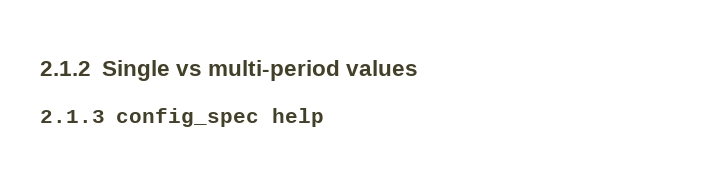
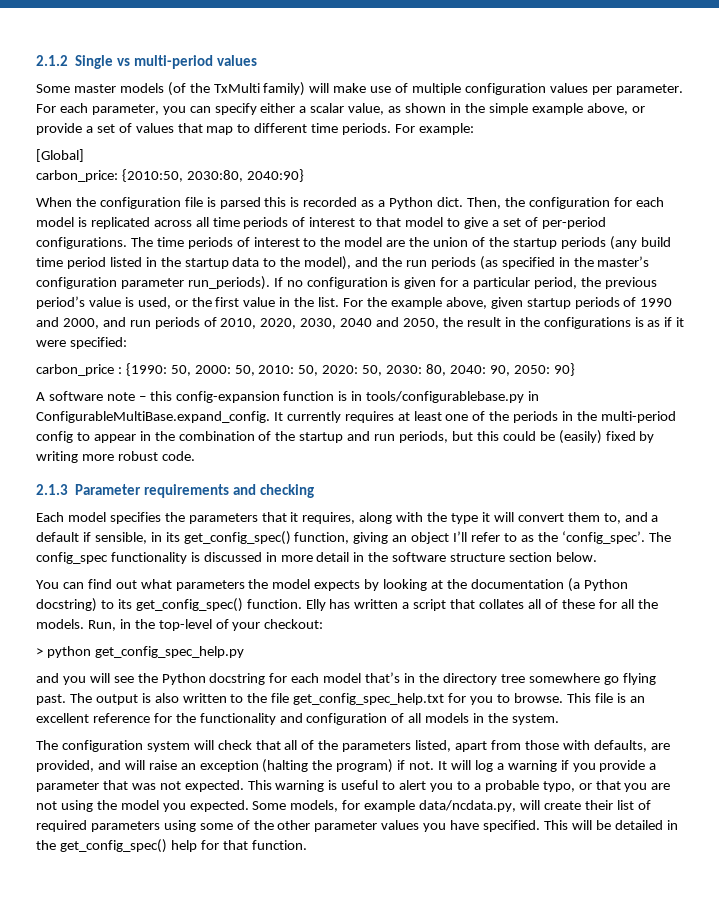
[40,108,324,127] 2.1.3 config_spec help -> [36,82,683,96] [36,103,645,115] [36,123,474,135] [36,149,84,162] [36,169,304,182] [36,197,664,209] [36,217,606,229] [36,236,671,250] [36,256,650,270] [36,276,657,290] [36,296,673,309] [36,317,685,329] [36,337,127,349] [36,363,575,376] [36,391,540,403] [36,411,676,423] [36,430,655,444] [36,451,195,463] [36,484,315,498] [36,512,659,524] [36,531,671,545] [36,552,597,564] [36,578,628,592] [36,598,658,612] [36,619,324,631] [36,646,244,658] [36,672,656,685] [36,693,645,705] [36,713,559,725] [36,740,670,752] [36,759,657,773] [36,780,671,792] [36,800,651,812] [36,820,678,832] [36,839,307,853] Some master models (of the TxMulti family) will make use of multiple configuration values per parameter. For each parameter, you can specify either a scalar value, as shown in the simple example above, or provide a set of values that map to different time periods. For example: // [Global] // carbon_price: {2010:50, 2030:80, 2040:90} // When the configuration file is parsed this is recorded as a Python dict. Then, the configuration for each model is replicated across all time periods of interest to that model to give a set of per-period configurations. The time periods of interest to the model are the union of the startup periods (any build time period listed in the startup data to the model), and the run periods (as specified in the master’s configuration parameter run_periods). If no configuration is given for a particular period, the previous period’s value is used, or the first value in the list. For the example above, given startup periods of 1990 and 2000, and run periods of 2010, 2020, 2030, 2040 and 2050, the result in the configurations is as if it were specified: // carbon_price : {1990: 50, 2000: 50, 2010: 50, 2020: 50, 2030: 80, 2040: 90, 2050: 90} // A software note – this config-expansion function is in tools/configurablebase.py in ConfigurableMultiBase.expand_config. It currently requires at least one of the periods in the multi-period config to appear in the combination of the startup and run periods, but this could be (easily) fixed by writing more robust code. // 2.1.3 Parameter requirements and checking // Each model specifies the parameters that it requires, along with the type it will convert them to, and a default if sensible, in its get_config_spec() function, giving an object I’ll refer to as the ‘config_spec’. The config_spec functionality is discussed in more detail in the software structure section below. // You can find out what parameters the model expects by looking at the documentation (a Python docstring) to its get_config_spec() function. Elly has written a script that collates all of these for all the models. Run, in the top-level of your checkout: // > python get_config_spec_help.py // and you will see the Python docstring for each model that’s in the directory tree somewhere go flying past. The output is also written to the file get_config_spec_help.txt for you to browse. This file is an excellent reference for the functionality and configuration of all models in the system. // The configuration system will check that all of the parameters listed, apart from those with defaults, are provided, and will raise an exception (halting the program) if not. It will log a warning if you provide a parameter that was not expected. This warning is useful to alert you to a probable typo, or that you are not using the model you expected. Some models, for example data/ncdata.py, will create their list of required parameters using some of the other parameter values you have specified. This will be detailed in the get_config_spec() help for that function.

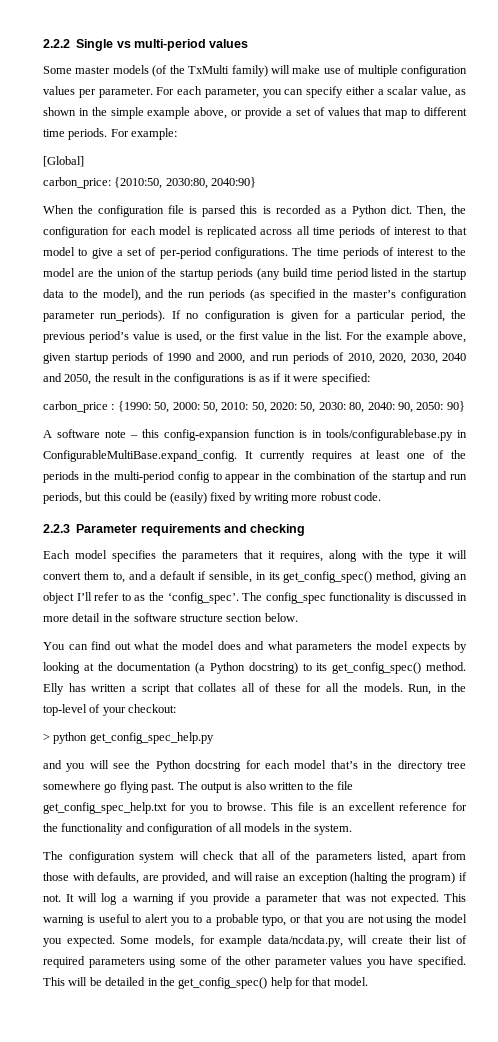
[36,55,68,66] 2.1.2 -> [43,39,70,48] 2.2.2
[36,484,68,495] 2.1.3 -> [43,524,70,533] 2.2.3
[294,532,350,544] function, -> [376,571,417,583] method,
(172, 584) none -> [162,641,293,650] the model does and what
[246,599,302,609] function. -> [426,662,467,671] method.
[251,840,307,850] function. -> [333,977,368,986] model.

